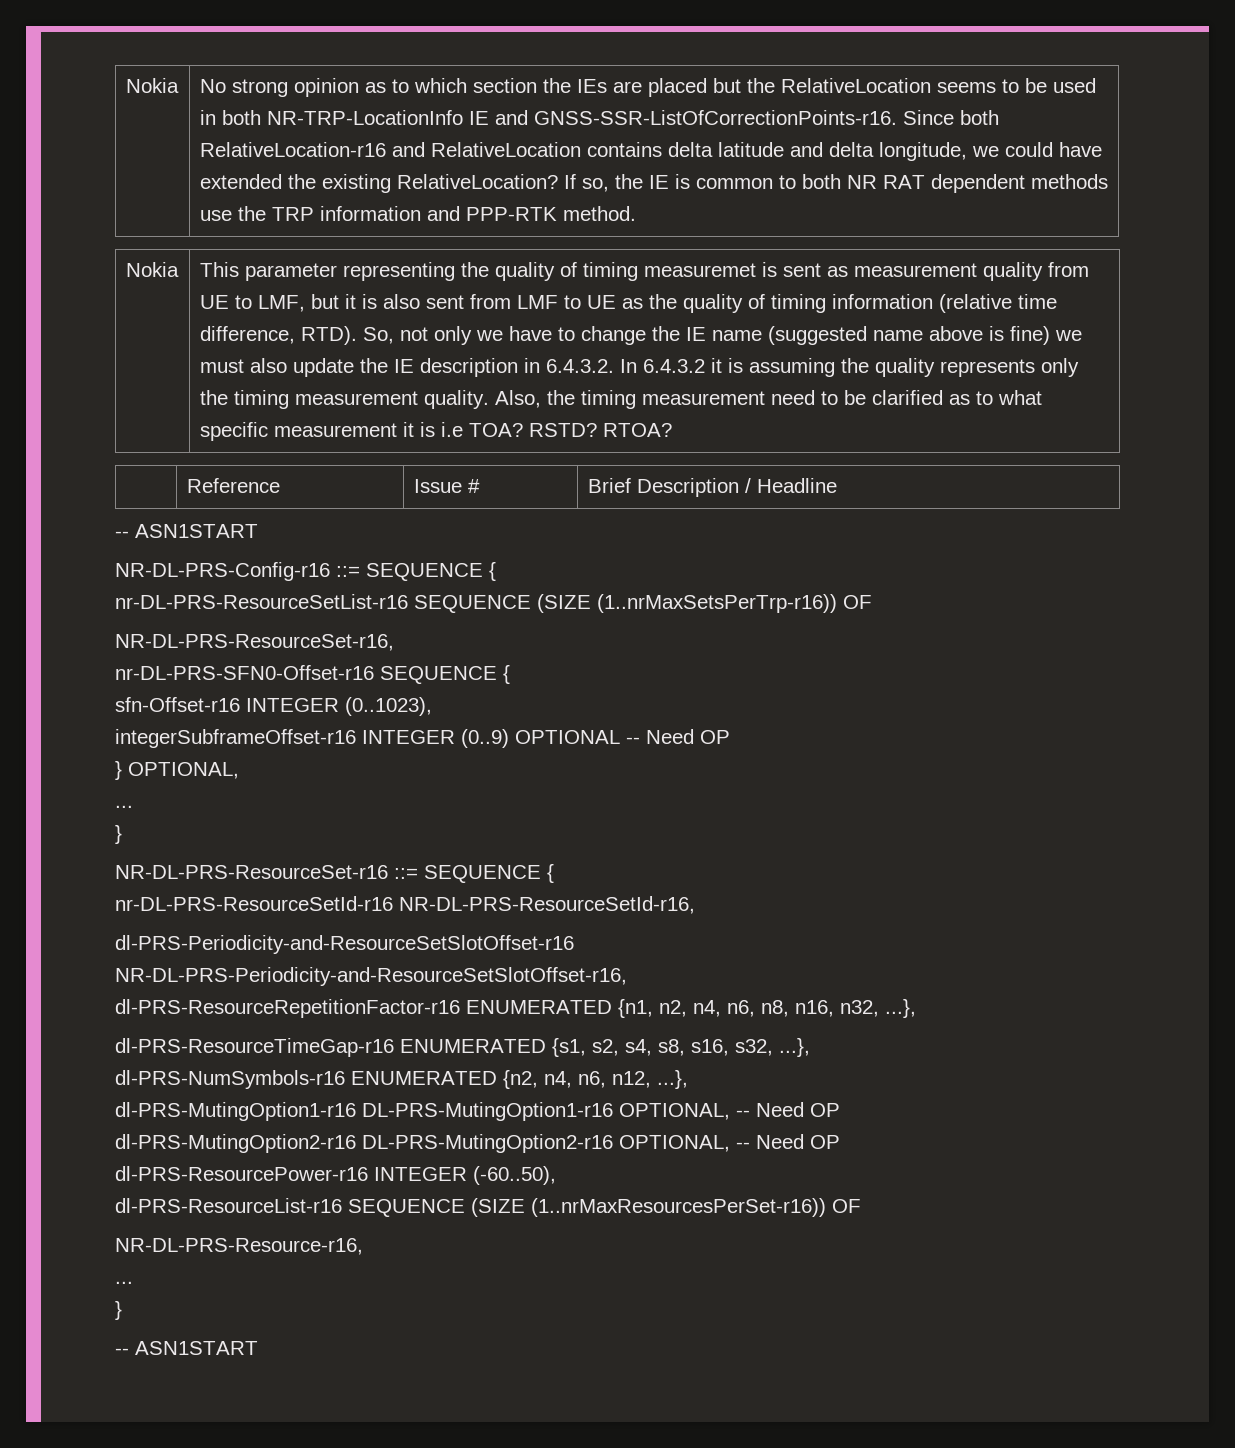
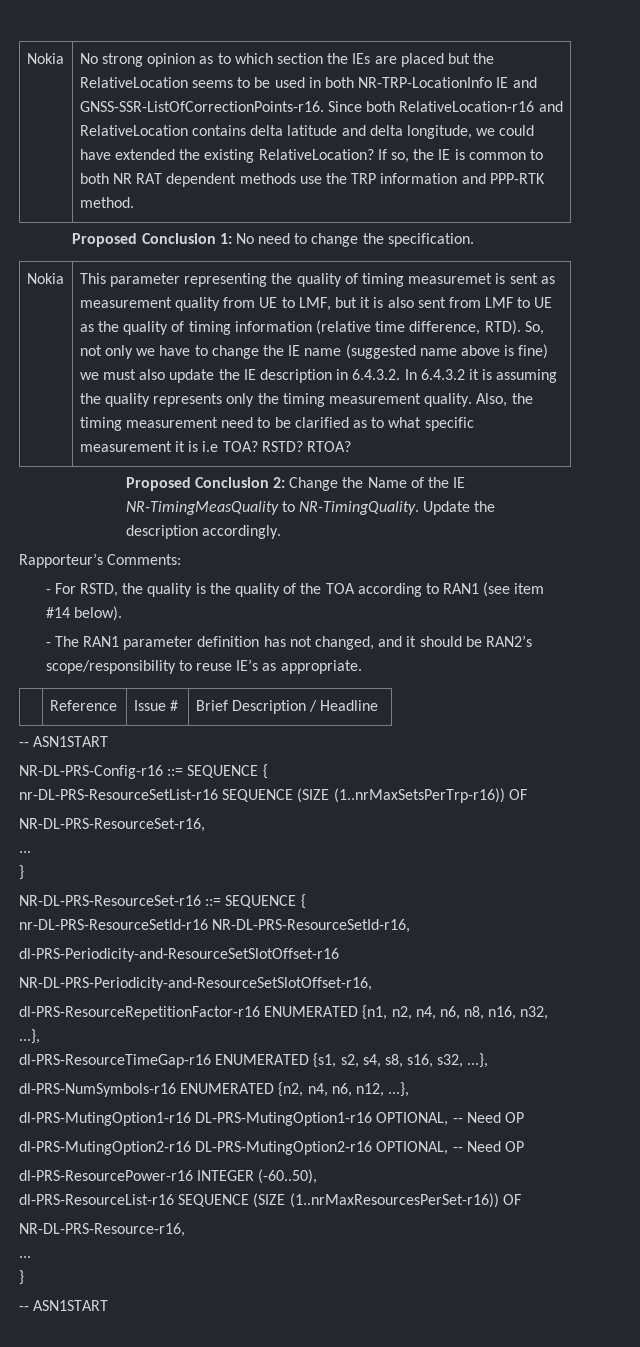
(636, 213) none -> [72,233,474,247] // Proposed Conclusion 1: No need to change the specification.
(672, 430) none -> [125,477,466,491] [125,501,496,515] [125,525,281,539] [19,553,182,568] [45,582,545,597] [45,606,122,621] [45,635,532,650] [45,659,362,674] // Proposed Conclusion 2: Change the Name of the IE NR-TimingMeasQuality to NR-TimingQuality. Update the description accordingly. // Rapporteur’s Comments: // - For RSTD, the quality is the quality of the TOA according to RAN1 (see item #14 below). // - The RAN1 parameter definition has not changed, and it should be RAN2’s scope/responsibility to reuse IE’s as appropriate.
[115,665,510,684] [115,697,432,716] [115,729,730,748] [115,761,239,780] // nr-DL-PRS-SFN0-Offset-r16 SEQUENCE { // sfn-Offset-r16 INTEGER (0..1023), // integerSubframeOffset-r16 INTEGER (0..9) OPTIONAL -- Need OP // } OPTIONAL, -> (205, 825) none

